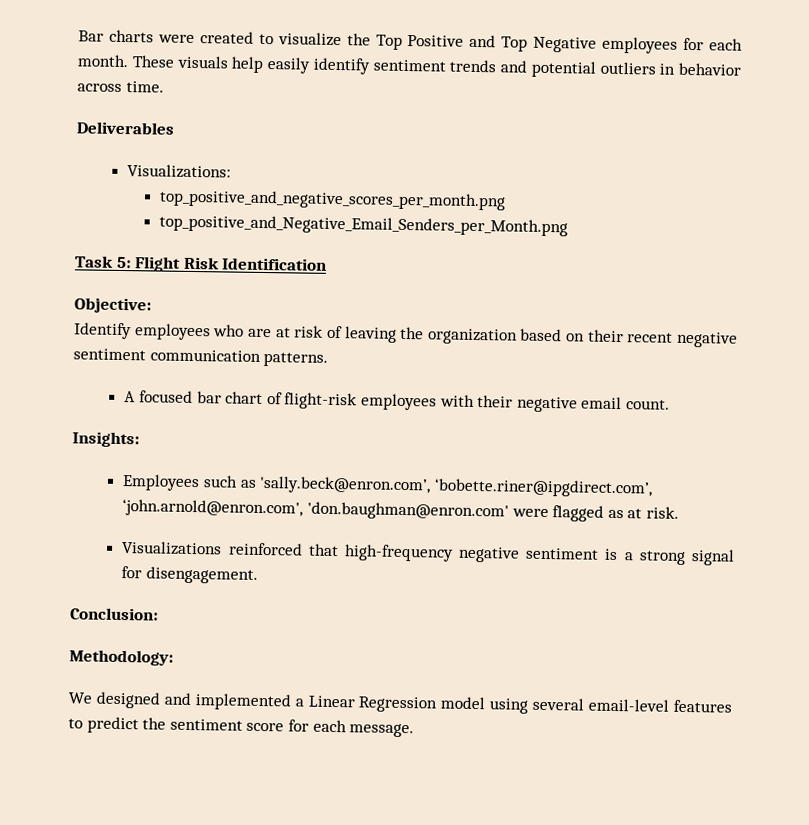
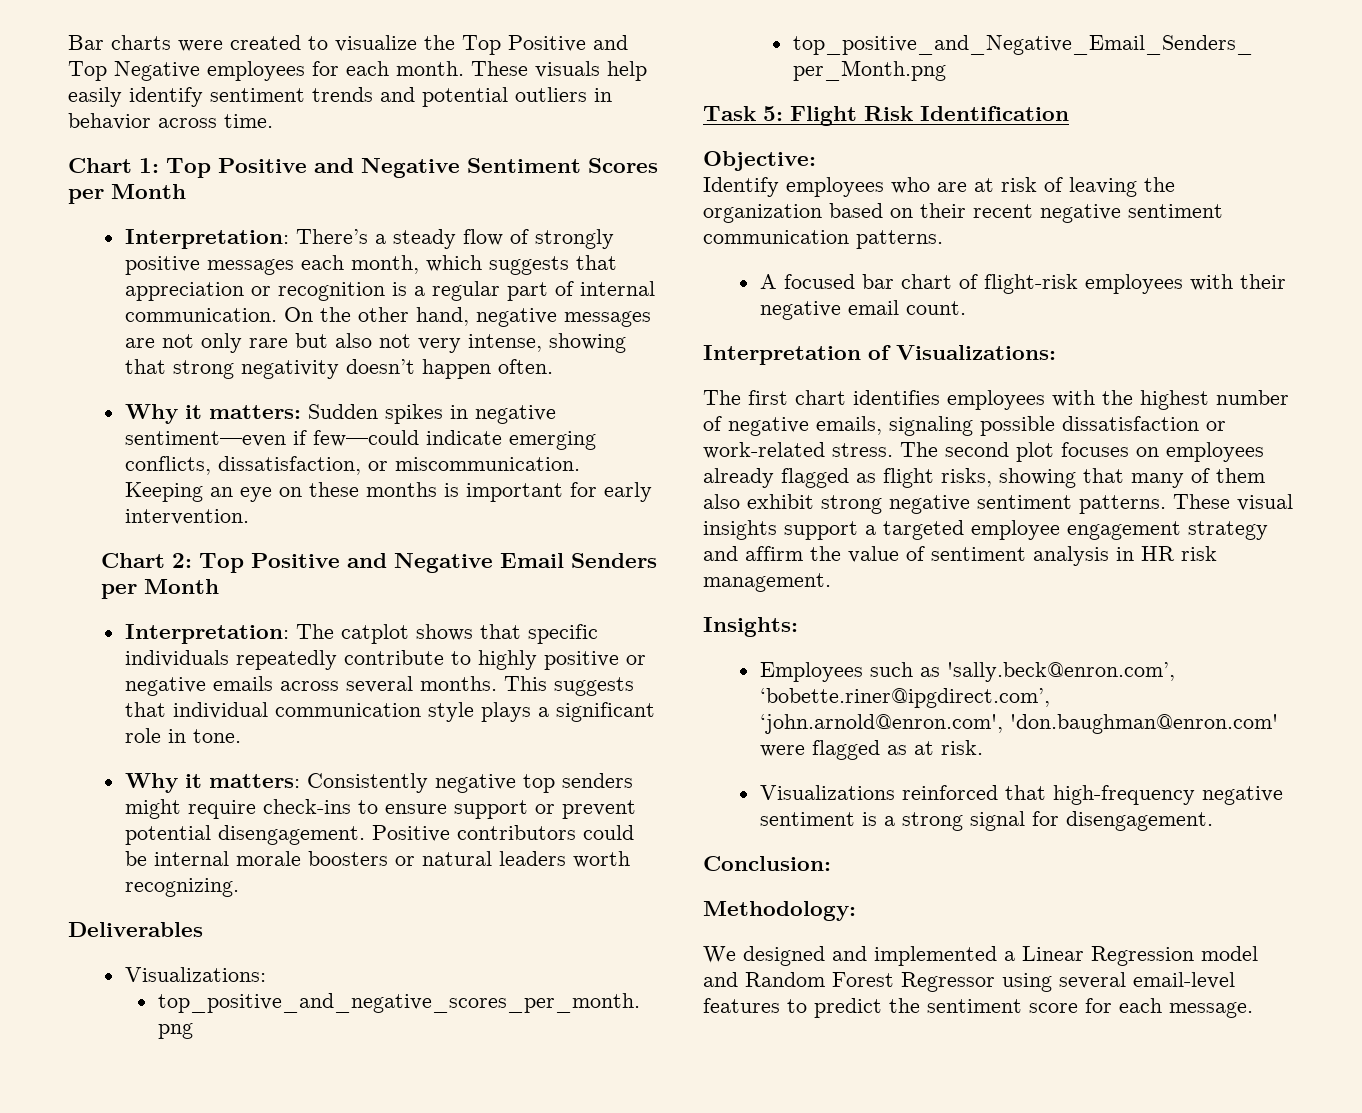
(164, 87) none -> [68,158,658,178] [68,184,186,204] [124,229,614,249] [124,255,617,275] [124,281,655,301] [124,307,651,327] [124,333,626,353] [124,359,553,379] [124,404,556,424] [124,430,596,450] [124,456,580,475] [124,482,652,502] [124,509,249,525] [100,553,657,573] [100,579,219,599] [124,624,598,644] [124,650,646,670] [124,676,634,696] [124,702,655,722] [124,728,241,743] [124,773,633,793] [124,799,636,819] [124,825,634,845] [124,851,630,868] [124,878,239,897] // Chart 1: Top Positive and Negative Sentiment Scores per Month // Interpretation: There’s a steady flow of strongly positive messages each month, which suggests that appreciation or recognition is a regular part of internal communication. On the other hand, negative messages are not only rare but also not very intense, showing that strong negativity doesn’t happen often. // Why it matters: Sudden spikes in negative sentiment—even if few—could indicate emerging conflicts, dissatisfaction, or miscommunication. Keeping an eye on these months is important for early intervention. // Chart 2: Top Positive and Negative Email Senders per Month // Interpretation: The catplot shows that specific individuals repeatedly contribute to highly positive or negative emails across several months. This suggests that individual communication style plays a significant role in tone. // Why it matters: Consistently negative top senders might require check-ins to ensure support or prevent potential disengagement. Positive contributors could be internal morale boosters or natural leaders worth recognizing.
(670, 404) none -> [703,345,1056,365] [703,390,1289,410] [703,416,1226,436] [703,442,1264,462] [703,468,1265,488] [703,494,1293,514] [703,520,1268,540] [703,546,1217,566] [703,573,831,592] // Interpretation of Visualizations: // The first chart identifies employees with the highest number of negative emails, signaling possible dissatisfaction or work-related stress. The second plot focuses on employees already flagged as flight risks, showing that many of them also exhibit strong negative sentiment patterns. These visual insights support a targeted employee engagement strategy and affirm the value of sentiment analysis in HR risk management.
(486, 703) none -> [703,972,995,992] and Random Forest Regressor

